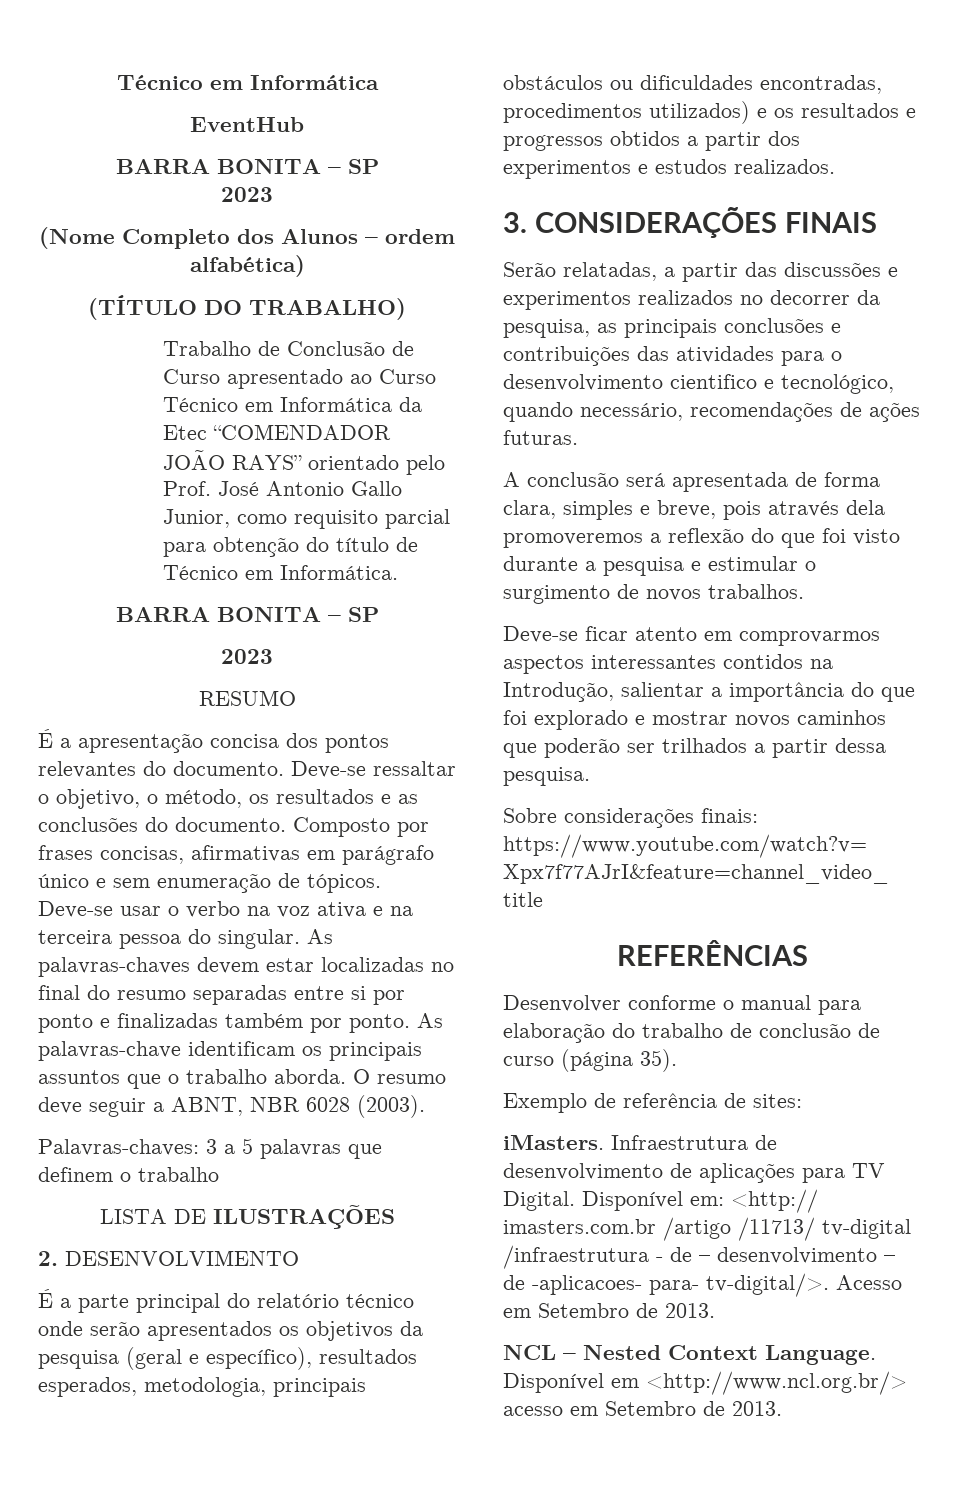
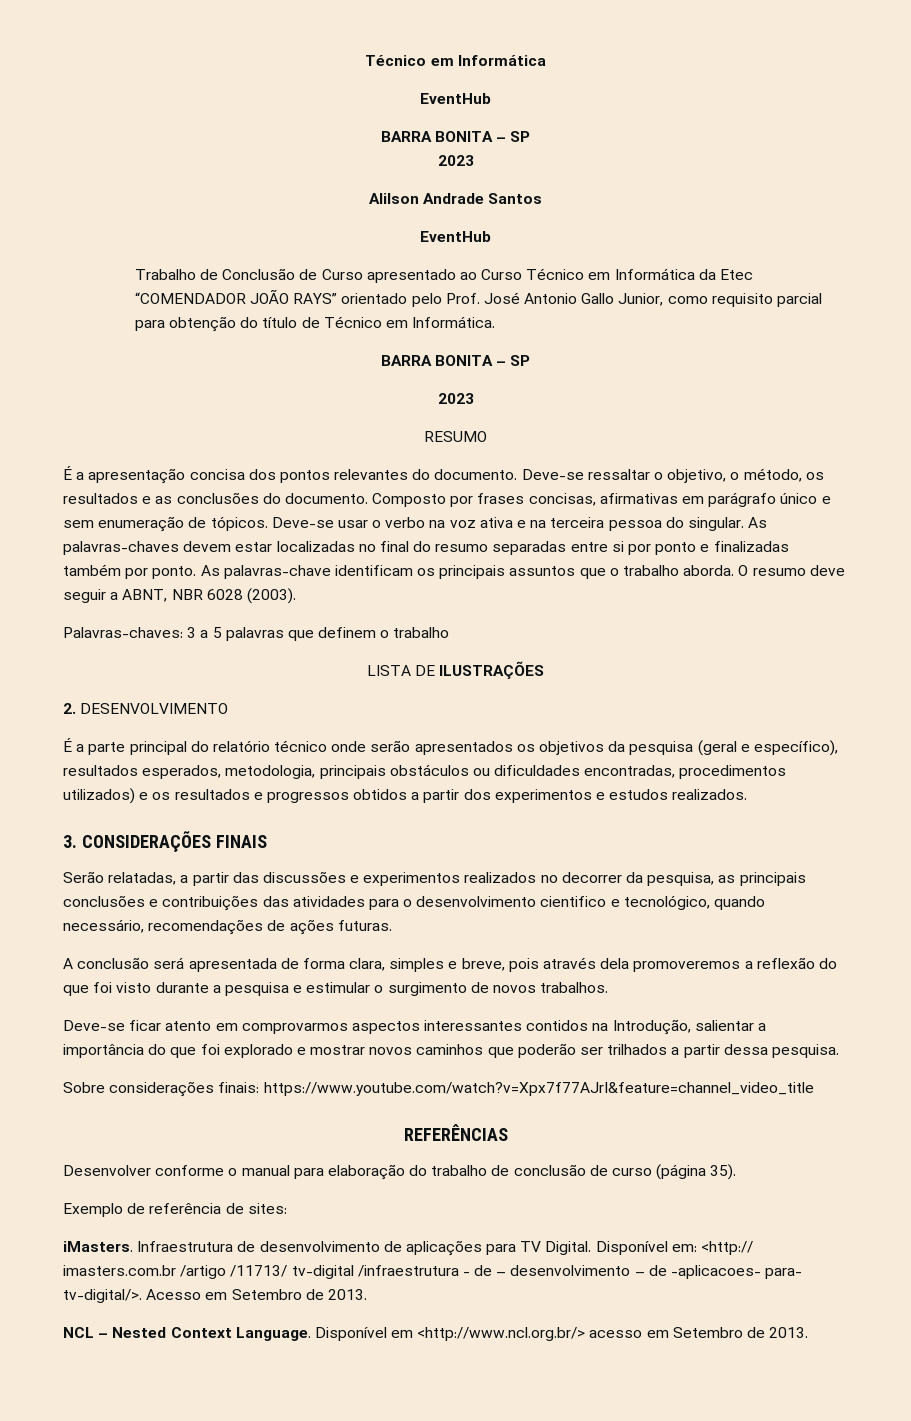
[39,227,455,249] [189,255,305,277] [88,295,406,320] (Nome Completo dos Alunos – ordem alfabética) // (TÍTULO DO TRABALHO) -> [368,193,543,204] [420,231,491,242] Alilson Andrade Santos // EventHub

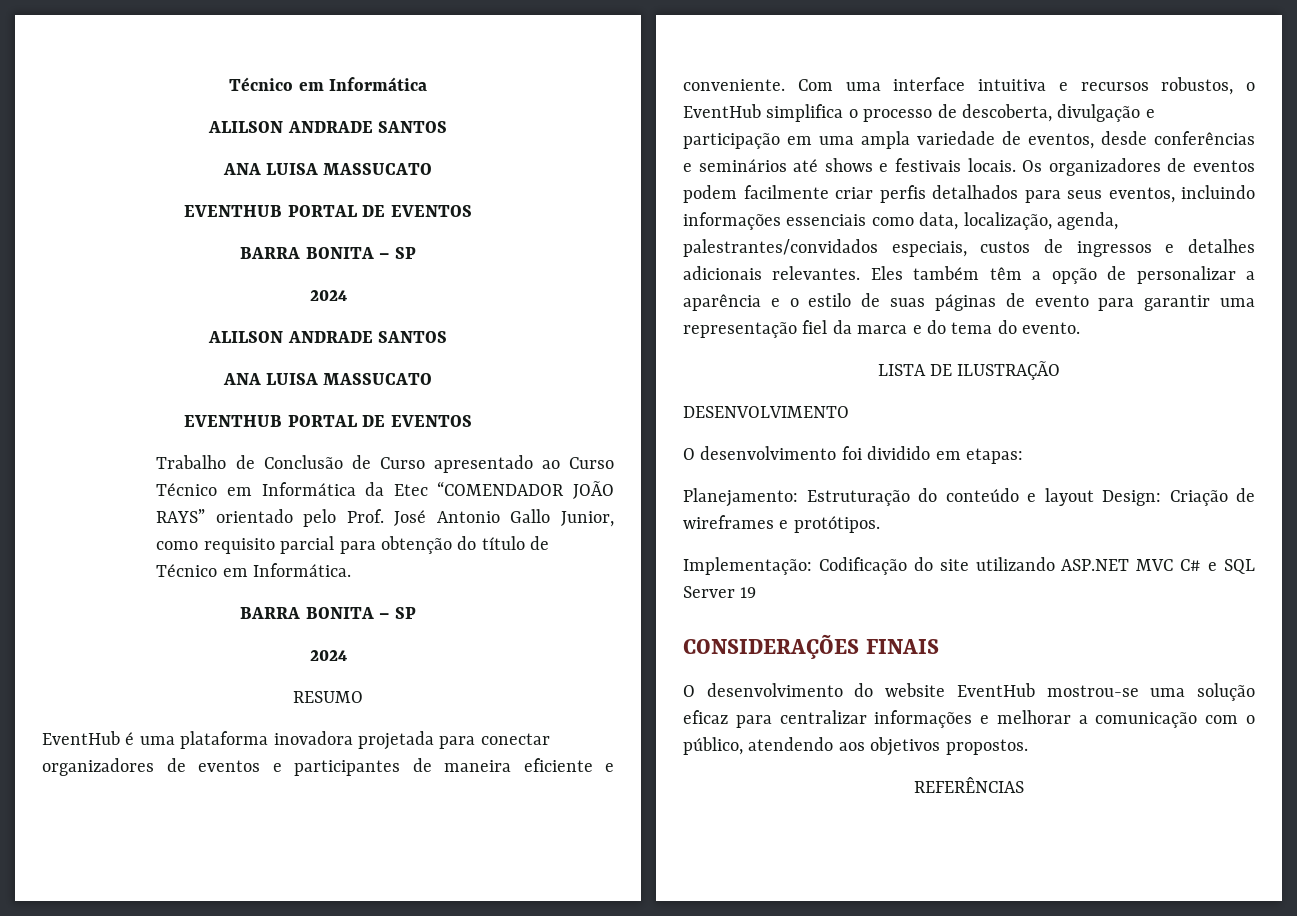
[420,93,491,104] [380,131,531,142] [437,155,474,166] [368,193,543,204] [420,231,491,242] EventHub // BARRA BONITA – SP // 2023 // Alilson Andrade Santos // EventHub -> [208,121,447,133] [222,163,433,175] [184,205,472,217] [240,247,416,259] [309,290,347,301] [208,331,447,343] [222,373,433,385] [184,415,472,427] ALILSON ANDRADE SANTOS // ANA LUISA MASSUCATO // EVENTHUB PORTAL DE EVENTOS // BARRA BONITA – SP // 2024 // ALILSON ANDRADE SANTOS // ANA LUISA MASSUCATO // EVENTHUB PORTAL DE EVENTOS
[437,393,474,404] 2023 -> [309,650,347,661] 2024
[63,466,824,484] [63,492,831,507] [63,516,768,532] [63,541,789,555] [63,564,845,579] [63,588,296,604] [63,627,450,641] É a apresentação concisa dos pontos relevantes do documento. Deve-se ressaltar o objetivo, o método, os resultados e as conclusões do documento. Composto por frases concisas, afirmativas em parágrafo único e sem enumeração de tópicos. Deve-se usar o verbo na voz ativa e na terceira pessoa do singular. As palavras-chaves devem estar localizadas no final do resumo separadas entre si por ponto e finalizadas também por ponto. As palavras-chave identificam os principais assuntos que o trabalho aborda. O resumo deve seguir a ABNT, NBR 6028 (2003). // Palavras-chaves: 3 a 5 palavras que definem o trabalho -> [42,731,550,750] [42,758,614,776] [683,77,1255,95] [683,104,1155,122] [683,131,1255,149] [683,158,1255,176] [683,185,1255,203] [683,212,1118,230] [683,239,1255,257] [683,266,1255,284] [683,293,1255,311] [683,320,1081,338] EventHub é uma plataforma inovadora projetada para conectar organizadores de eventos e participantes de maneira eficiente e conveniente. Com uma interface intuitiva e recursos robustos, o EventHub simplifica o processo de descoberta, divulgação e participação em uma ampla variedade de eventos, desde conferências e seminários até shows e festivais locais. Os organizadores de eventos podem facilmente criar perfis detalhados para seus eventos, incluindo informações essenciais como data, localização, agenda, palestrantes/convidados especiais, custos de ingressos e detalhes adicionais relevantes. Eles também têm a opção de personalizar a aparência e o estilo de suas páginas de evento para garantir uma representação fiel da marca e do tema do evento.
[439,661,545,679] [63,703,76,714] ILUSTRAÇÕES // 2. -> [957,361,1061,380] ILUSTRAÇÃO //
[63,738,838,756] [63,764,787,779] [63,788,748,804] [63,831,267,852] [63,871,806,886] [63,895,766,911] [63,919,392,935] [63,957,837,972] [63,982,609,996] [63,1019,767,1035] [63,1043,839,1058] [63,1081,814,1097] [403,1124,508,1141] [63,1164,737,1180] [63,1203,287,1217] [63,1240,754,1256] [63,1265,803,1279] [63,1289,367,1303] [63,1327,809,1341] É a parte principal do relatório técnico onde serão apresentados os objetivos da pesquisa (geral e específico), resultados esperados, metodologia, principais obstáculos ou dificuldades encontradas, procedimentos utilizados) e os resultados e progressos obtidos a partir dos experimentos e estudos realizados. // 3. CONSIDERAÇÕES FINAIS // Serão relatadas, a partir das discussões e experimentos realizados no decorrer da pesquisa, as principais conclusões e contribuições das atividades para o desenvolvimento cientifico e tecnológico, quando necessário, recomendações de ações futuras. // A conclusão será apresentada de forma clara, simples e breve, pois através dela promoveremos a reflexão do que foi visto durante a pesquisa e estimular o surgimento de novos trabalhos. // Deve-se ficar atento em comprovarmos aspectos interessantes contidos na Introdução, salientar a importância do que foi explorado e mostrar novos caminhos que poderão ser trilhados a partir dessa pesquisa. // Sobre considerações finais: https://www.youtube.com/watch?v=Xpx7f77AJrI&feature=channel_video_title // REFERÊNCIAS // Desenvolver conforme o manual para elaboração do trabalho de conclusão de curso (página 35). // Exemplo de referência de sites: // iMasters. Infraestrutura de desenvolvimento de aplicações para TV Digital. Disponível em: <http:// imasters.com.br /artigo /11713/ tv-digital /infraestrutura - de – desenvolvimento – de -aplicacoes- para- tv-digital/>. Acesso em Setembro de 2013. // NCL – Nested Context Language. Disponível em <http://www.ncl.org.br/> acesso em Setembro de 2013. -> [683,446,1023,464] [683,488,1255,507] [683,515,880,533] [683,557,1256,575] [683,586,757,598] [683,634,939,659] [683,683,1255,701] [683,710,1255,728] [683,737,1028,756] [914,777,1024,793] O desenvolvimento foi dividido em etapas: // Planejamento: Estruturação do conteúdo e layout Design: Criação de wireframes e protótipos. // Implementação: Codificação do site utilizando ASP.NET MVC C# e SQL Server 19 // CONSIDERAÇÕES FINAIS // O desenvolvimento do website EventHub mostrou-se uma solução eficaz para centralizar informações e melhorar a comunicação com o público, atendendo aos objetivos propostos. // REFERÊNCIAS

